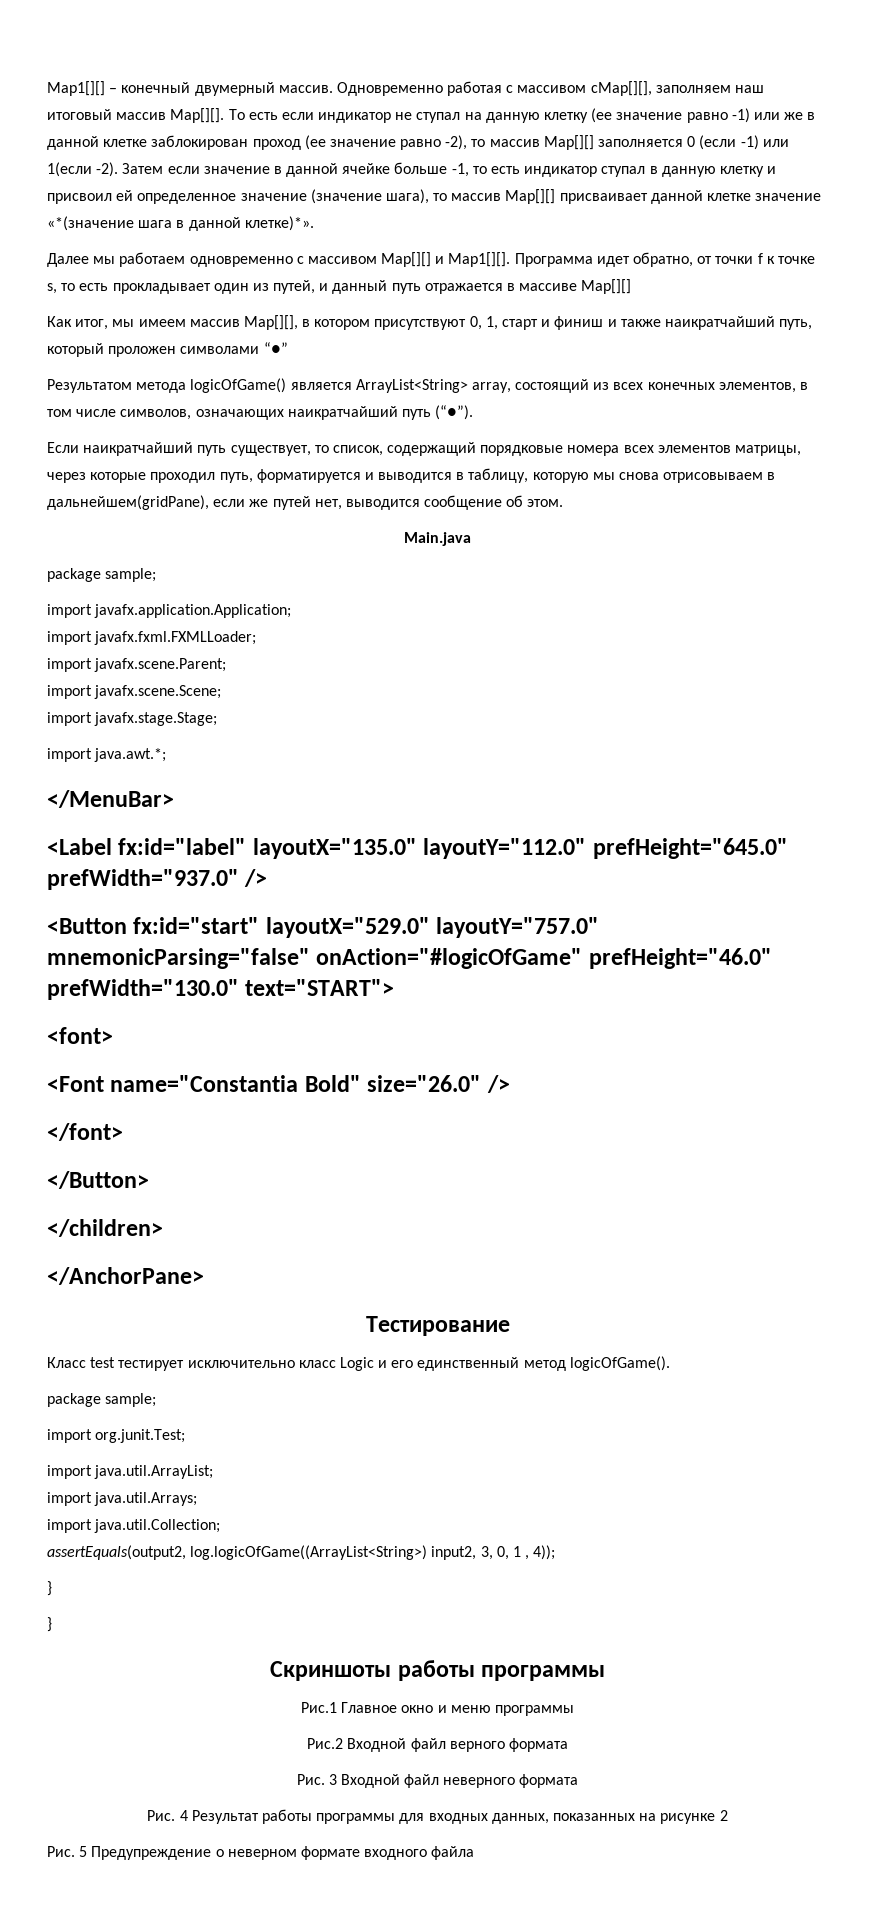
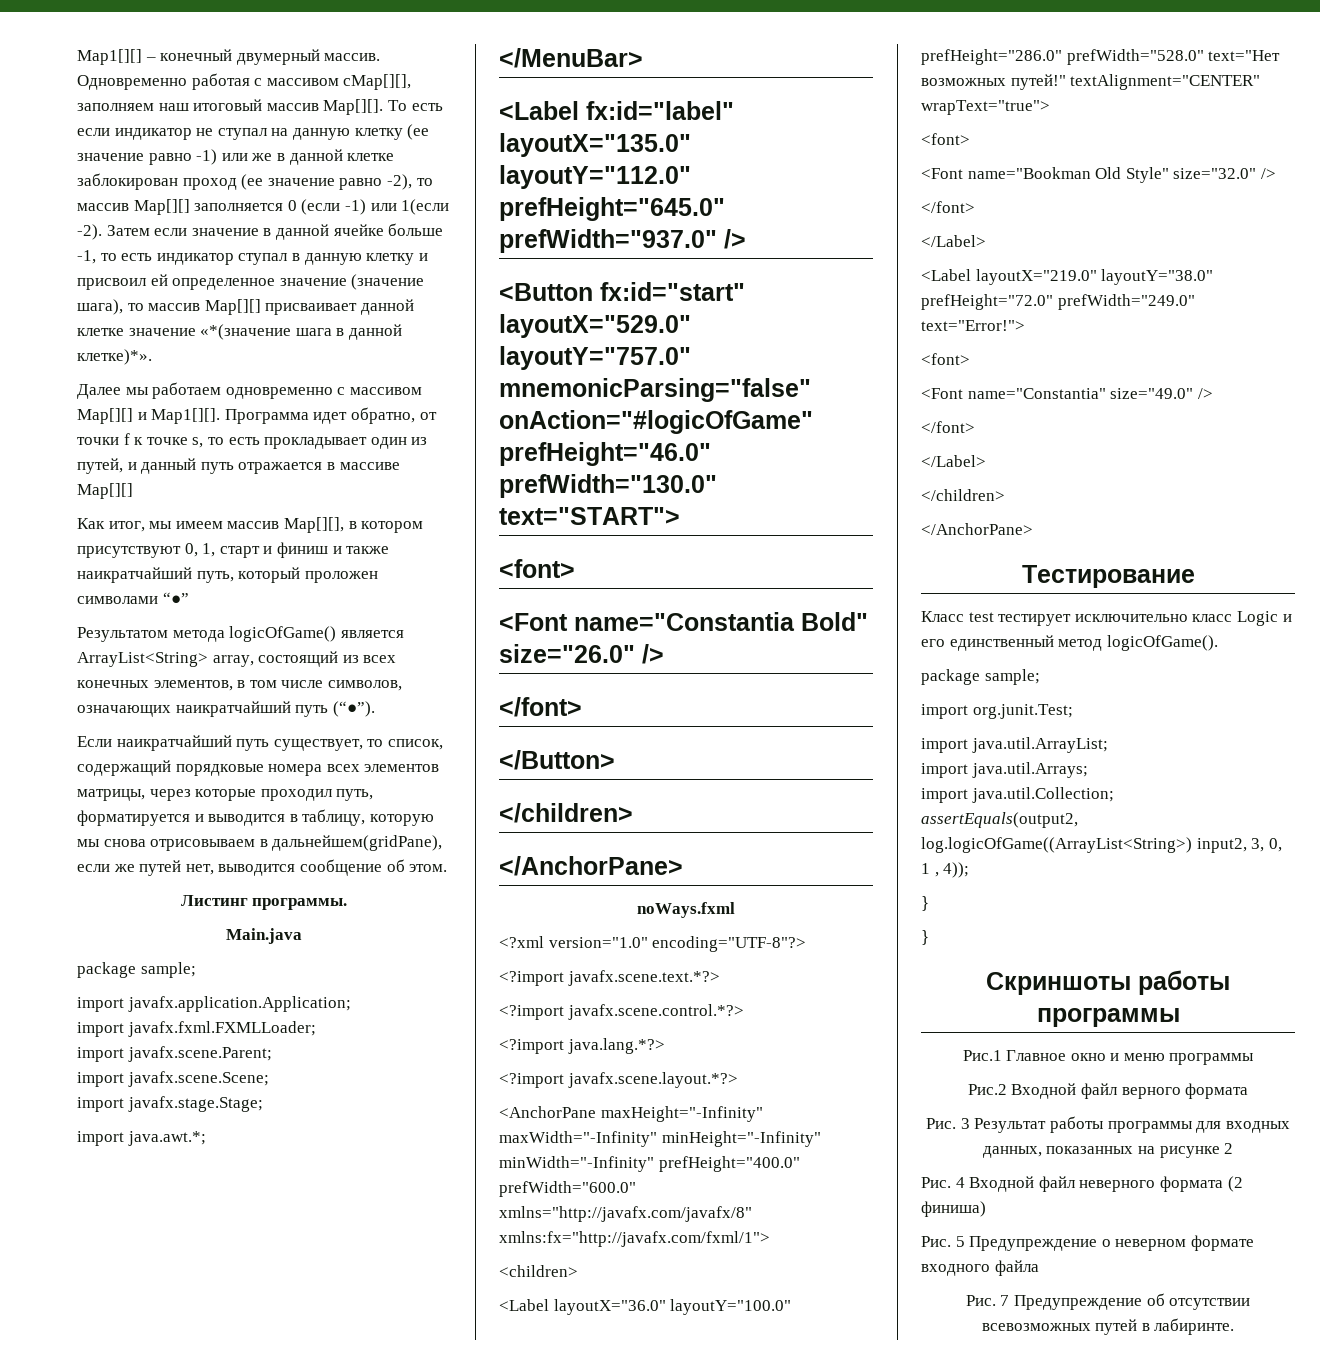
(564, 503) none -> [180,895,348,910] // Листинг программы.
(204, 1276) none -> [637,902,735,918] [499,936,807,952] [499,970,720,986] [499,1004,744,1020] [499,1038,665,1054] [499,1072,738,1088] [499,1106,763,1122] [499,1131,821,1147] [499,1156,800,1172] [499,1181,636,1197] [499,1206,752,1222] [499,1231,770,1247] [499,1265,578,1277] [499,1299,792,1315] [921,49,1281,65] [921,74,1261,90] [921,100,1050,115] [921,133,970,145] [921,167,1276,183] [921,201,975,213] [921,235,986,247] [921,269,1214,285] [921,294,1195,310] [921,320,1025,331] [921,353,970,365] [921,388,1213,399] [921,421,975,433] [921,455,986,467] [921,489,1005,501] [921,523,1033,535] // noWays.fxml // <?xml version="1.0" encoding="UTF-8"?> // <?import javafx.scene.text.*?> // <?import javafx.scene.control.*?> // <?import java.lang.*?> // <?import javafx.scene.layout.*?> // <AnchorPane maxHeight="-Infinity" maxWidth="-Infinity" minHeight="-Infinity" minWidth="-Infinity" prefHeight="400.0" prefWidth="600.0" xmlns="http://javafx.com/javafx/8" xmlns:fx="http://javafx.com/fxml/1"> // <children> // <Label layoutX="36.0" layoutY="100.0" prefHeight="286.0" prefWidth="528.0" text="Нет возможных путей!" textAlignment="CENTER" wrapText="true"> // <font> // <Font name="Bookman Old Style" size="32.0" /> // </font> // </Label> // <Label layoutX="219.0" layoutY="38.0" prefHeight="72.0" prefWidth="249.0" text="Error!"> // <font> // <Font name="Constantia" size="49.0" /> // </font> // </Label> // </children> // </AnchorPane>
[340,1774,579,1788] [147,1810,188,1821] Входной файл неверного формата // Рис. 4 -> (970, 1123) none
(728, 1815) none -> [921,1176,1243,1192] [921,1201,986,1217] // Рис. 4 Входной файл неверного формата (2 финиша)
(475, 1853) none -> [965,1293,1251,1310] [981,1318,1235,1335] // Рис. 7 Предупреждение об отсутствии всевозможных путей в лабиринте.

